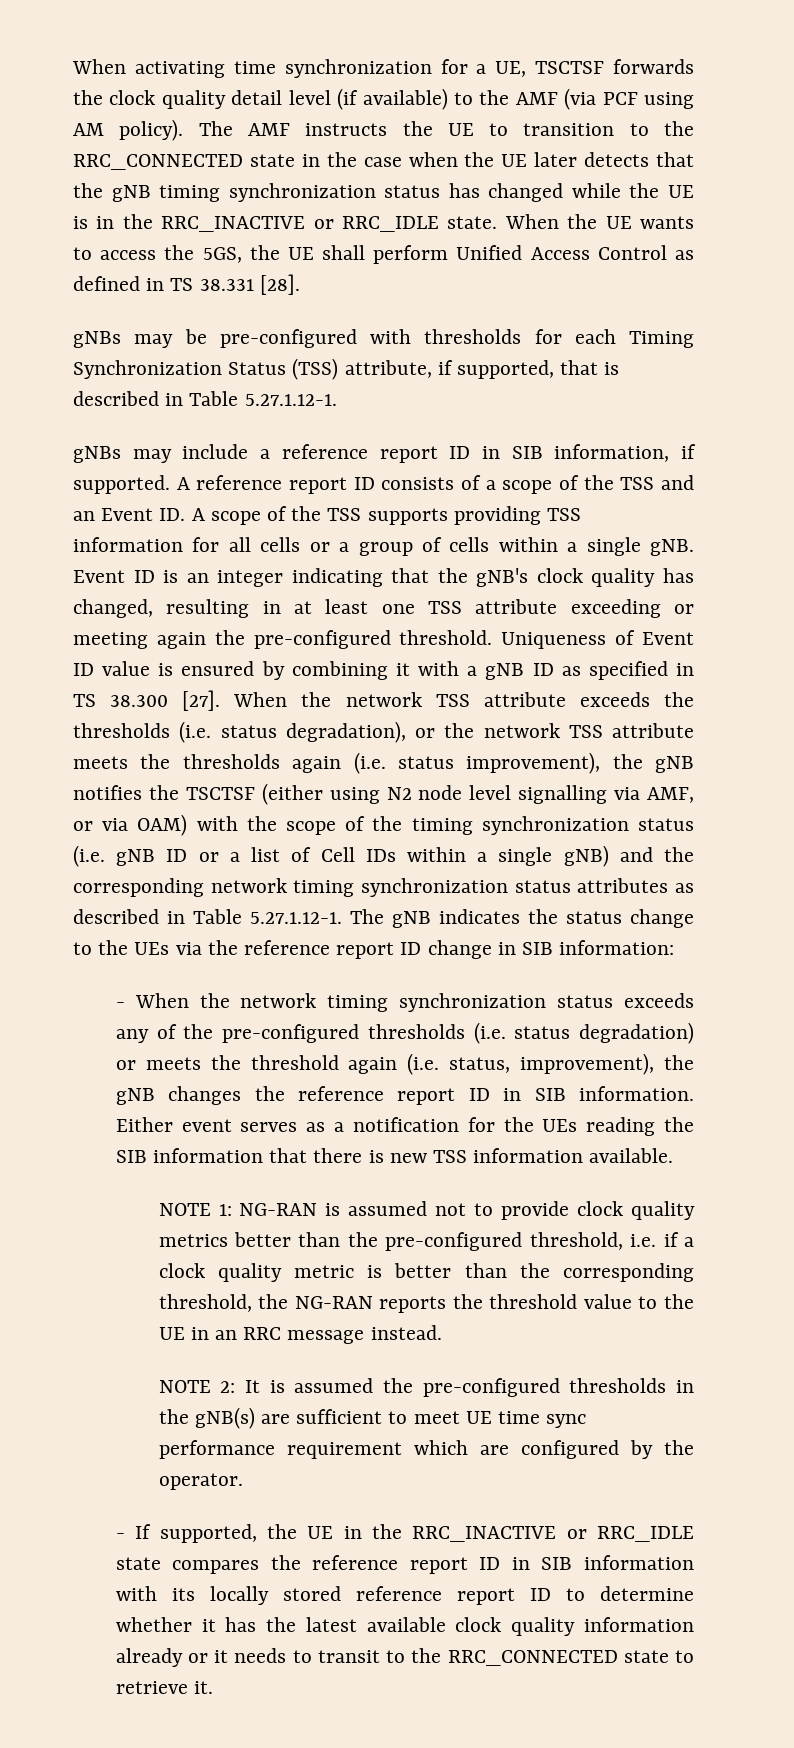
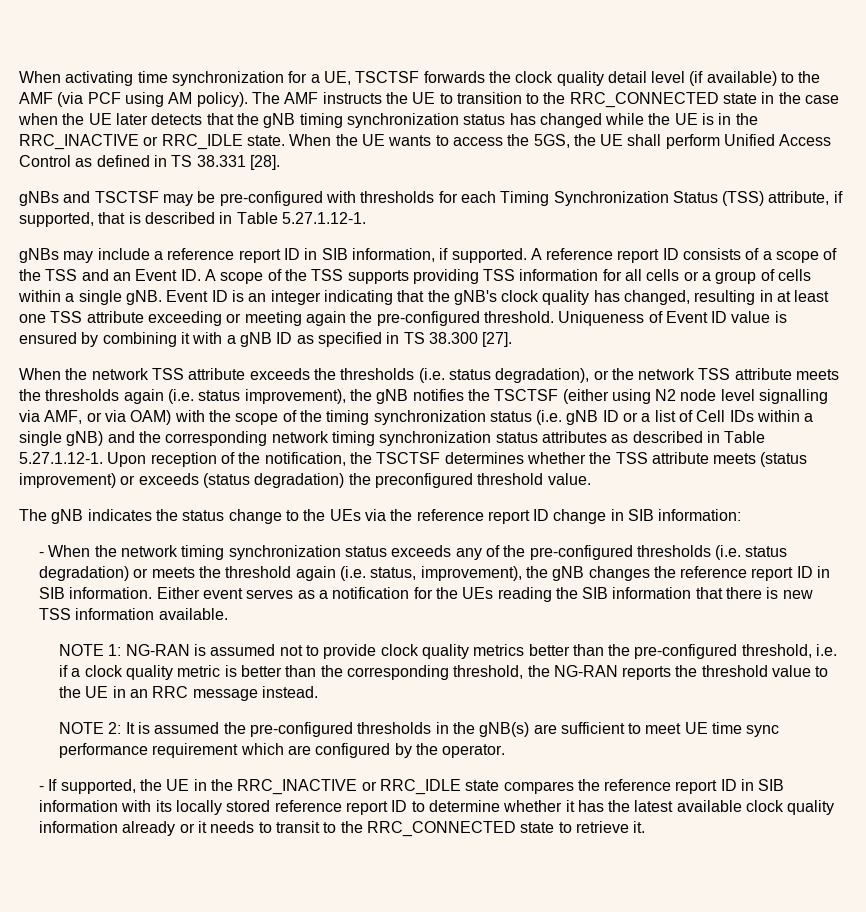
(121, 339) none -> [63,191,159,203] and TSCTSF
(221, 700) none -> (513, 339) //
(342, 918) none -> [107,452,808,467] [19,473,591,488] Upon reception of the notification, the TSCTSF determines whether the TSS attribute meets (status improvement) or exceeds (status degradation) the preconfigured threshold value. //

